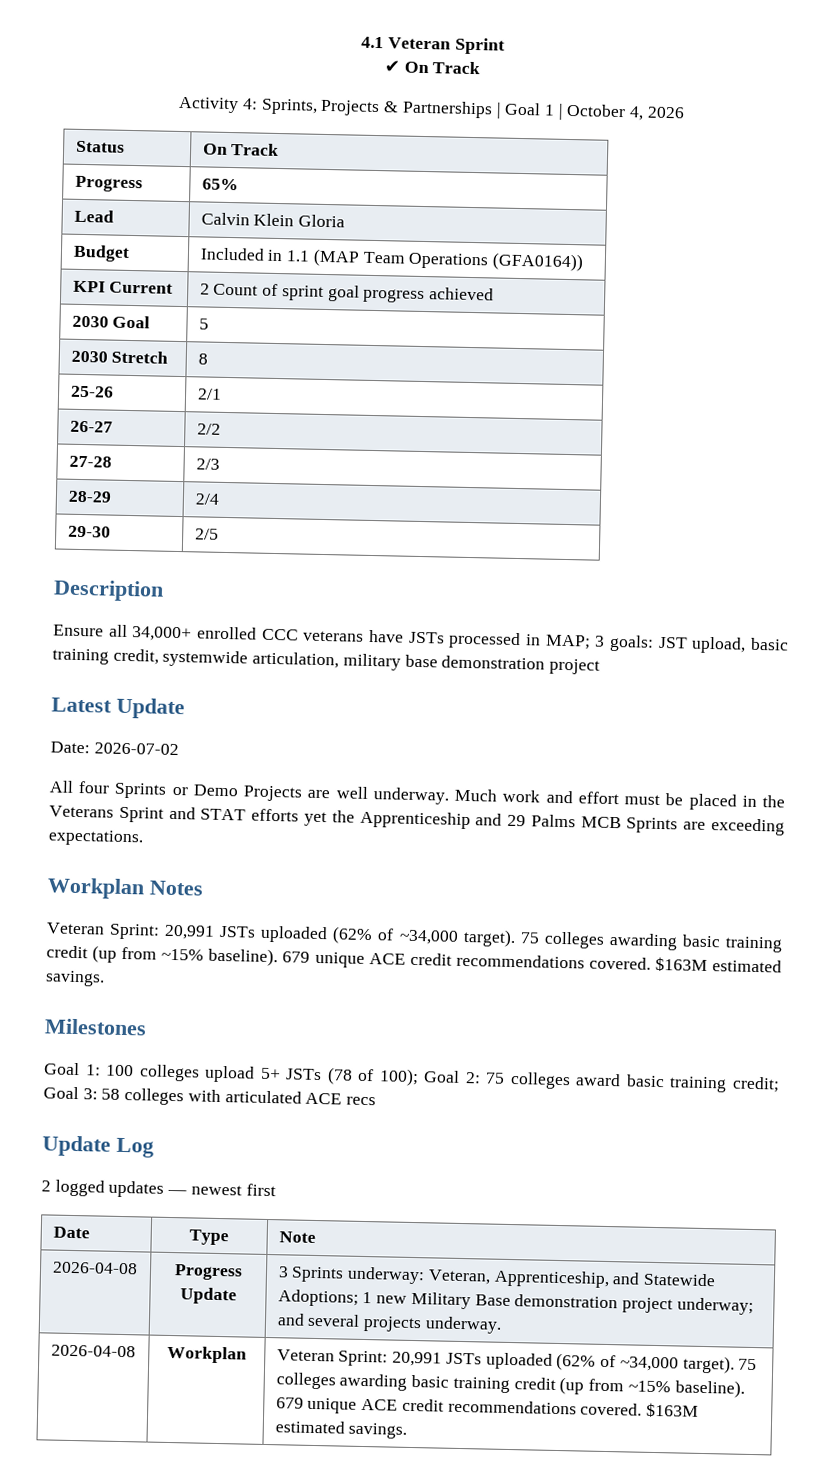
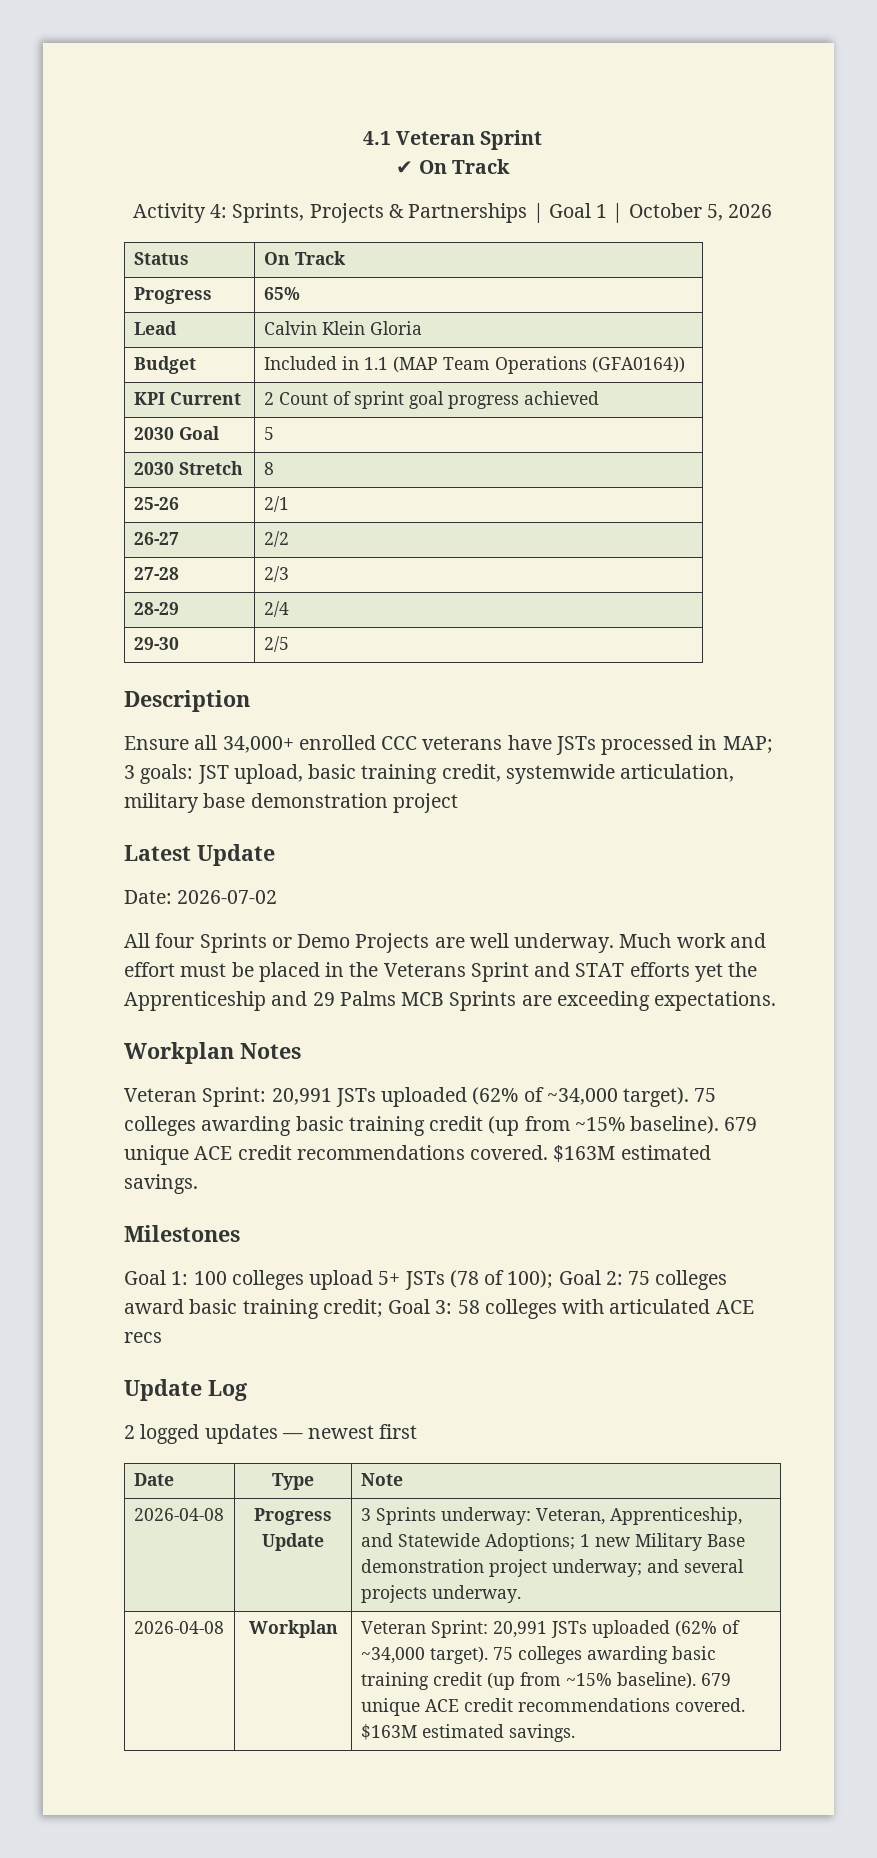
[629,106,645,121] 4, -> [706,204,723,221] 5,

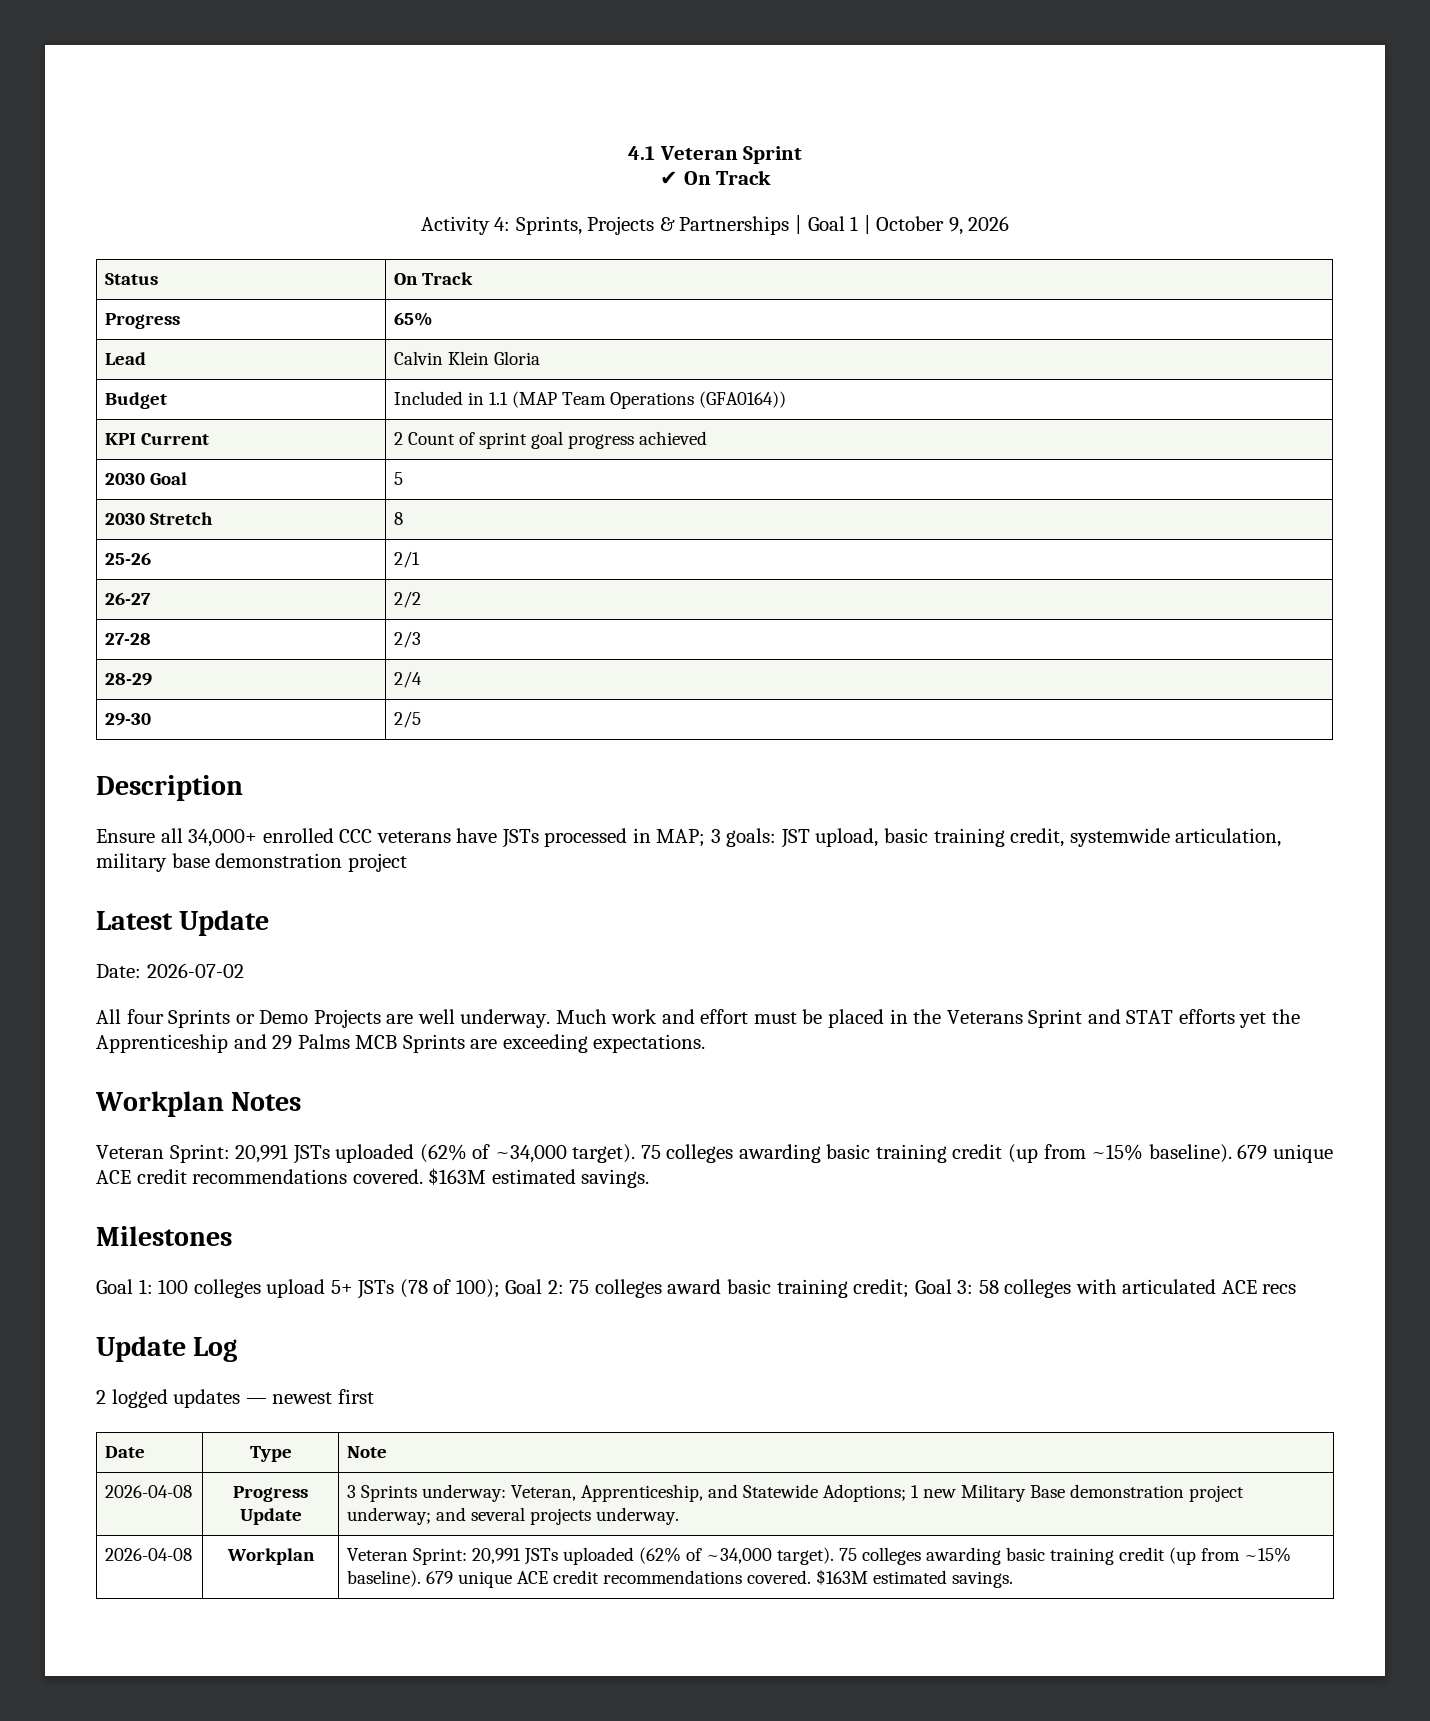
[706,204,723,221] 5, -> [948,217,963,235] 9,

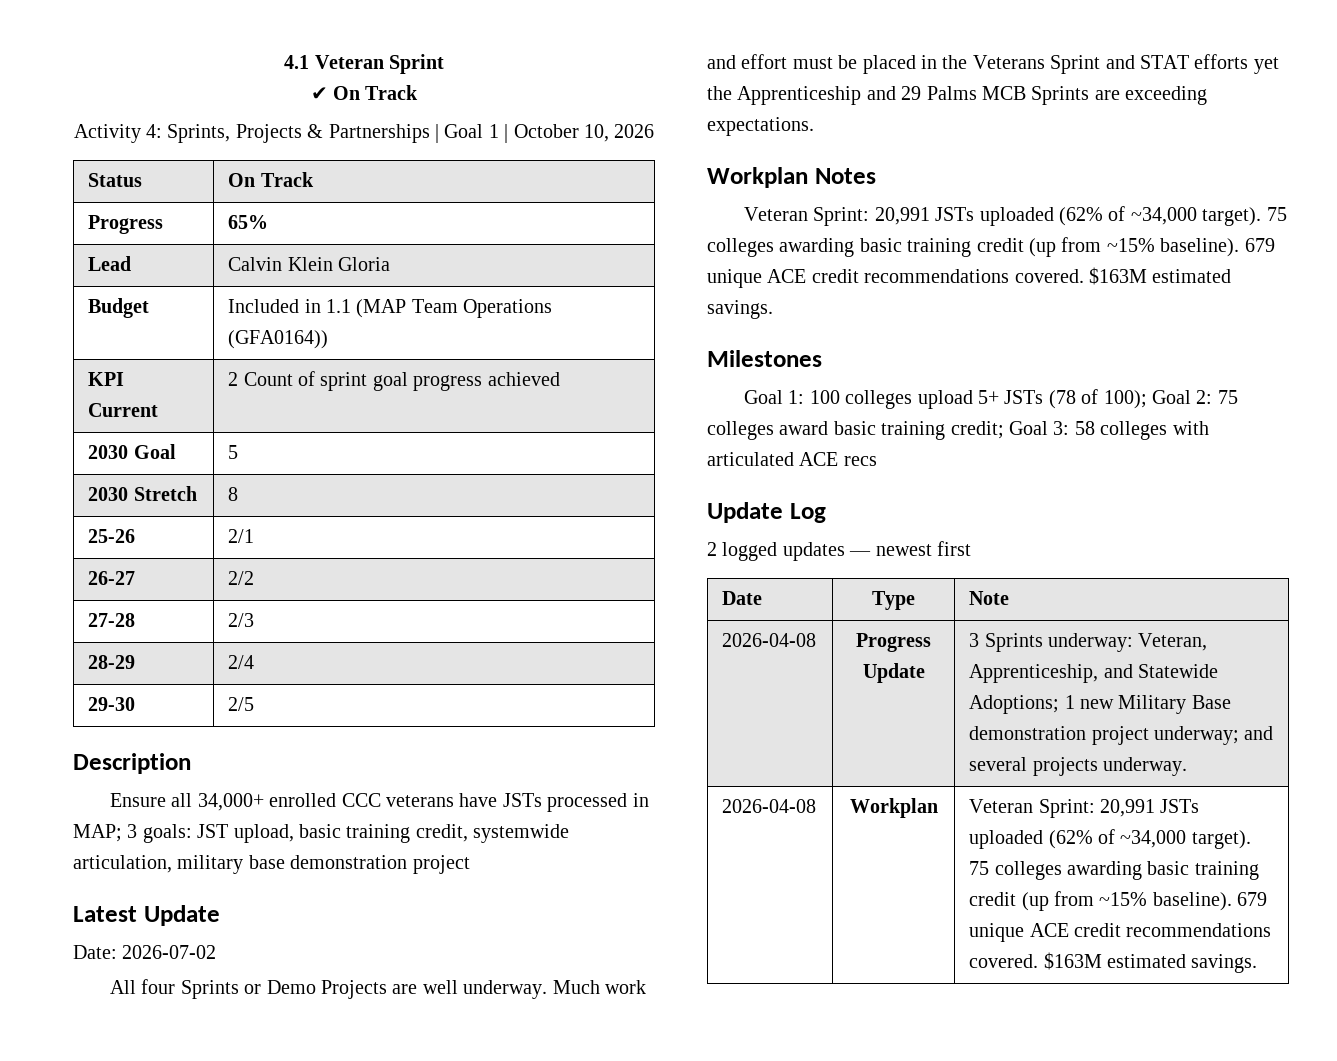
[948,217,963,235] 9, -> [583,124,609,142] 10,

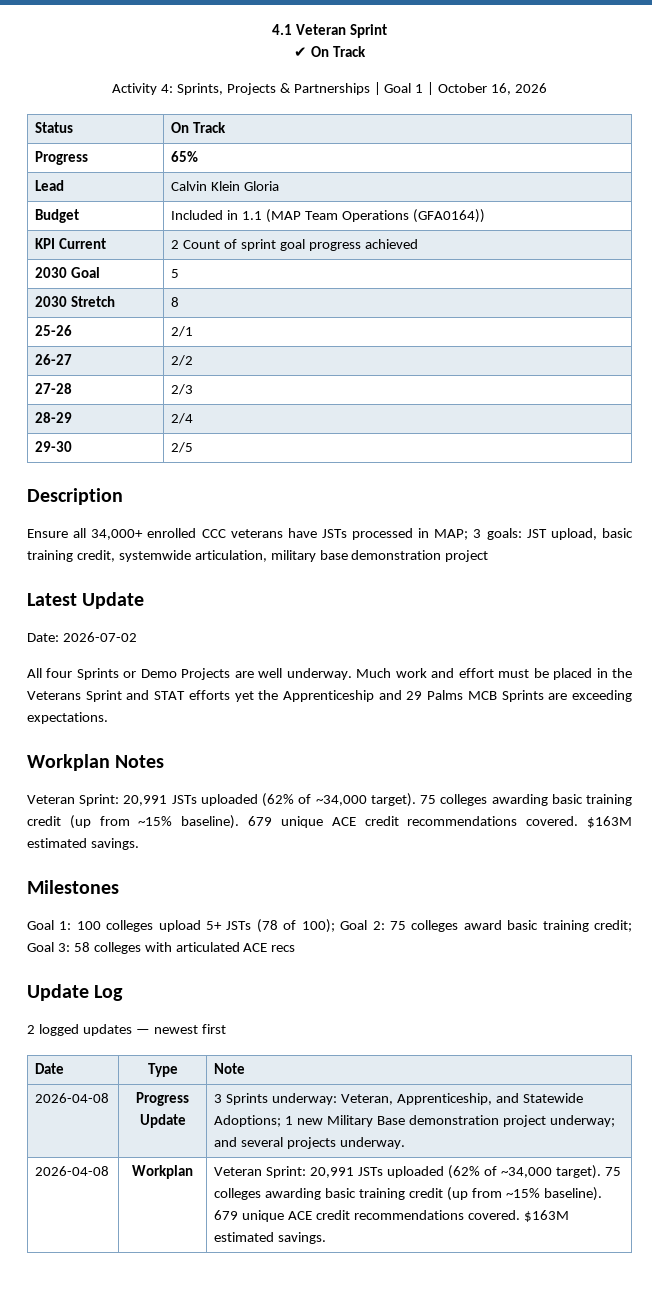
[583,124,609,142] 10, -> [491,83,512,95] 16,

